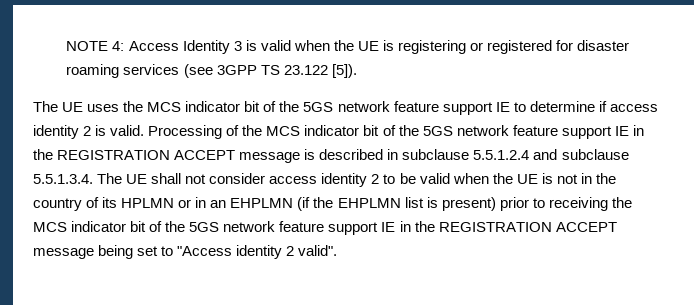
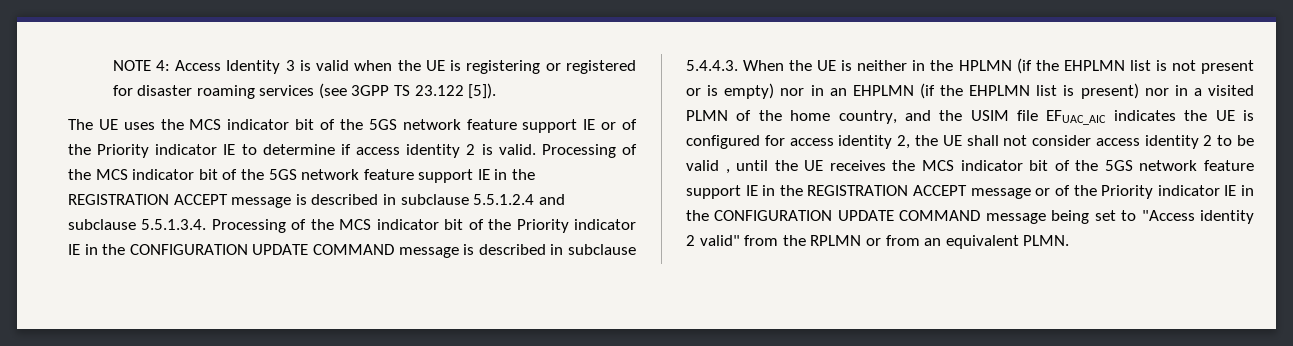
(510, 107) none -> [601,119,637,130] [68,144,236,158] or of the Priority indicator IE
[97,173,123,184] The -> [211,219,636,233] [68,244,637,258] [686,58,1254,74] [686,83,1254,99] [686,110,1254,125] [686,135,938,149] Processing of the MCS indicator bit of the Priority indicator IE in the CONFIGURATION UPDATE COMMAND message is described in subclause 5.4.4.3. When the UE is neither in the HPLMN (if the EHPLMN list is not present or is empty) nor in an EHPLMN (if the EHPLMN list is present) nor in a visited PLMN of the home country, and the USIM file EFUAC_AIC indicates the UE is configured for access identity 2, the
[452,173,616,184] [33,197,608,211] when the UE is not in the country of its HPLMN or in an EHPLMN (if the EHPLMN list is present) prior to receiving -> [725,160,886,174] , until the UE receives
(94, 253) none -> [1035,185,1254,199] [686,210,1046,224] or of the Priority indicator IE in the CONFIGURATION UPDATE COMMAND message
[298,245,338,256] valid". -> [699,235,1070,249] valid" from the RPLMN or from an equivalent PLMN.

